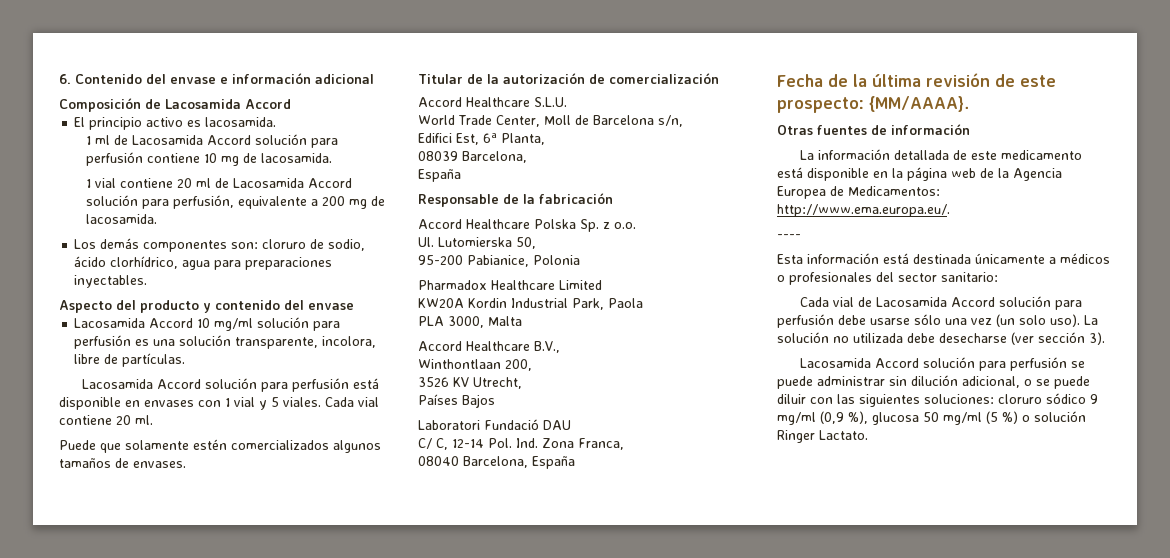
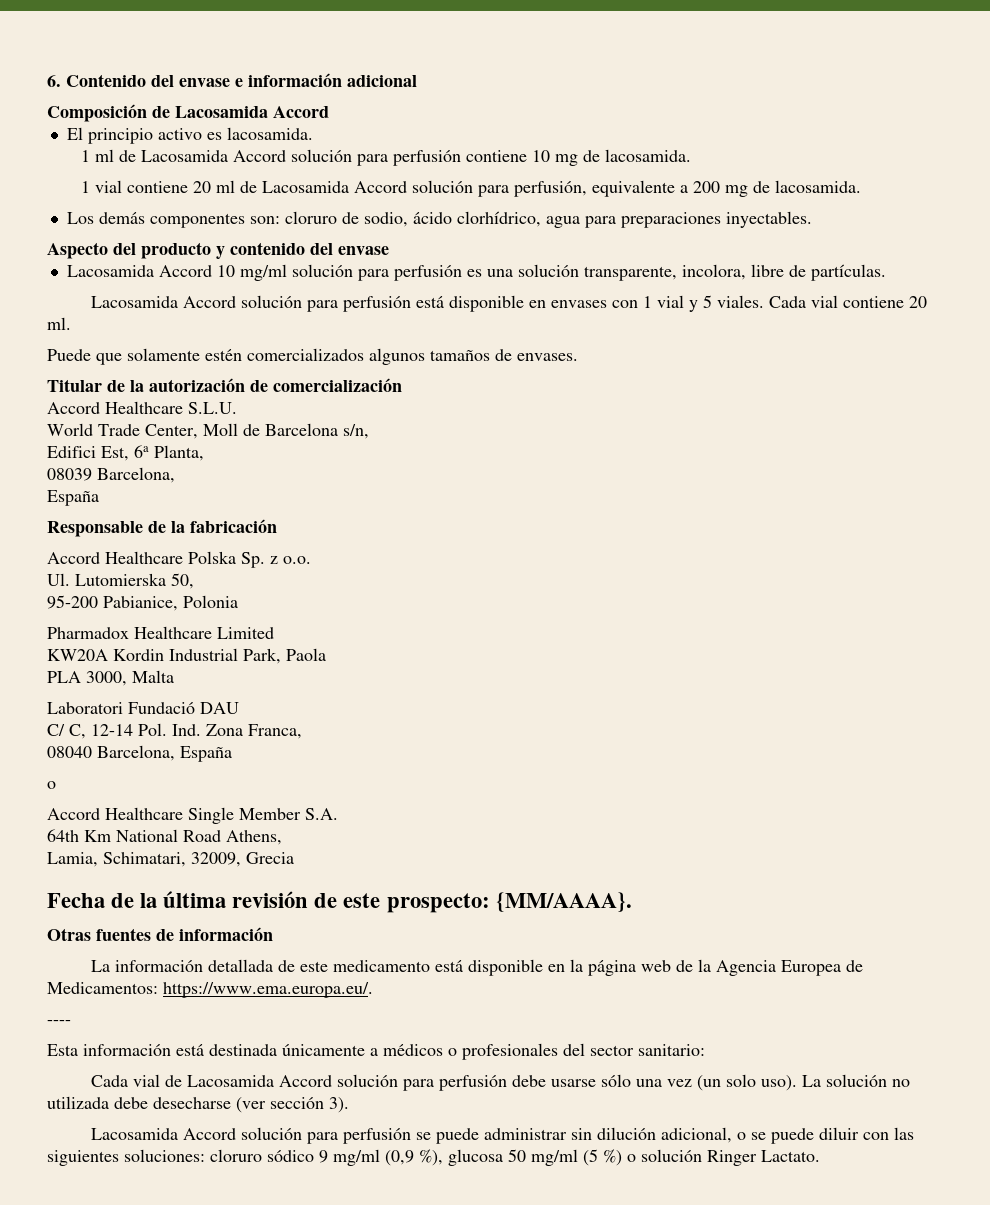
[418,341,560,353] [418,359,532,371] [418,377,522,389] [418,394,495,408] // Accord Healthcare B.V., // Winthontlaan 200, // 3526 KV Utrecht, // Países Bajos -> (174, 676) none
(575, 462) none -> [47,781,56,789] [47,807,338,824] [47,829,282,845] [47,852,294,867] // o // Accord Healthcare Single Member S.A. // 64th Km National Road Athens, // Lamia, Schimatari, 32009, Grecia
[777,204,950,217] http://www.ema.europa.eu/. -> [163,982,373,998] https://www.ema.europa.eu/.

